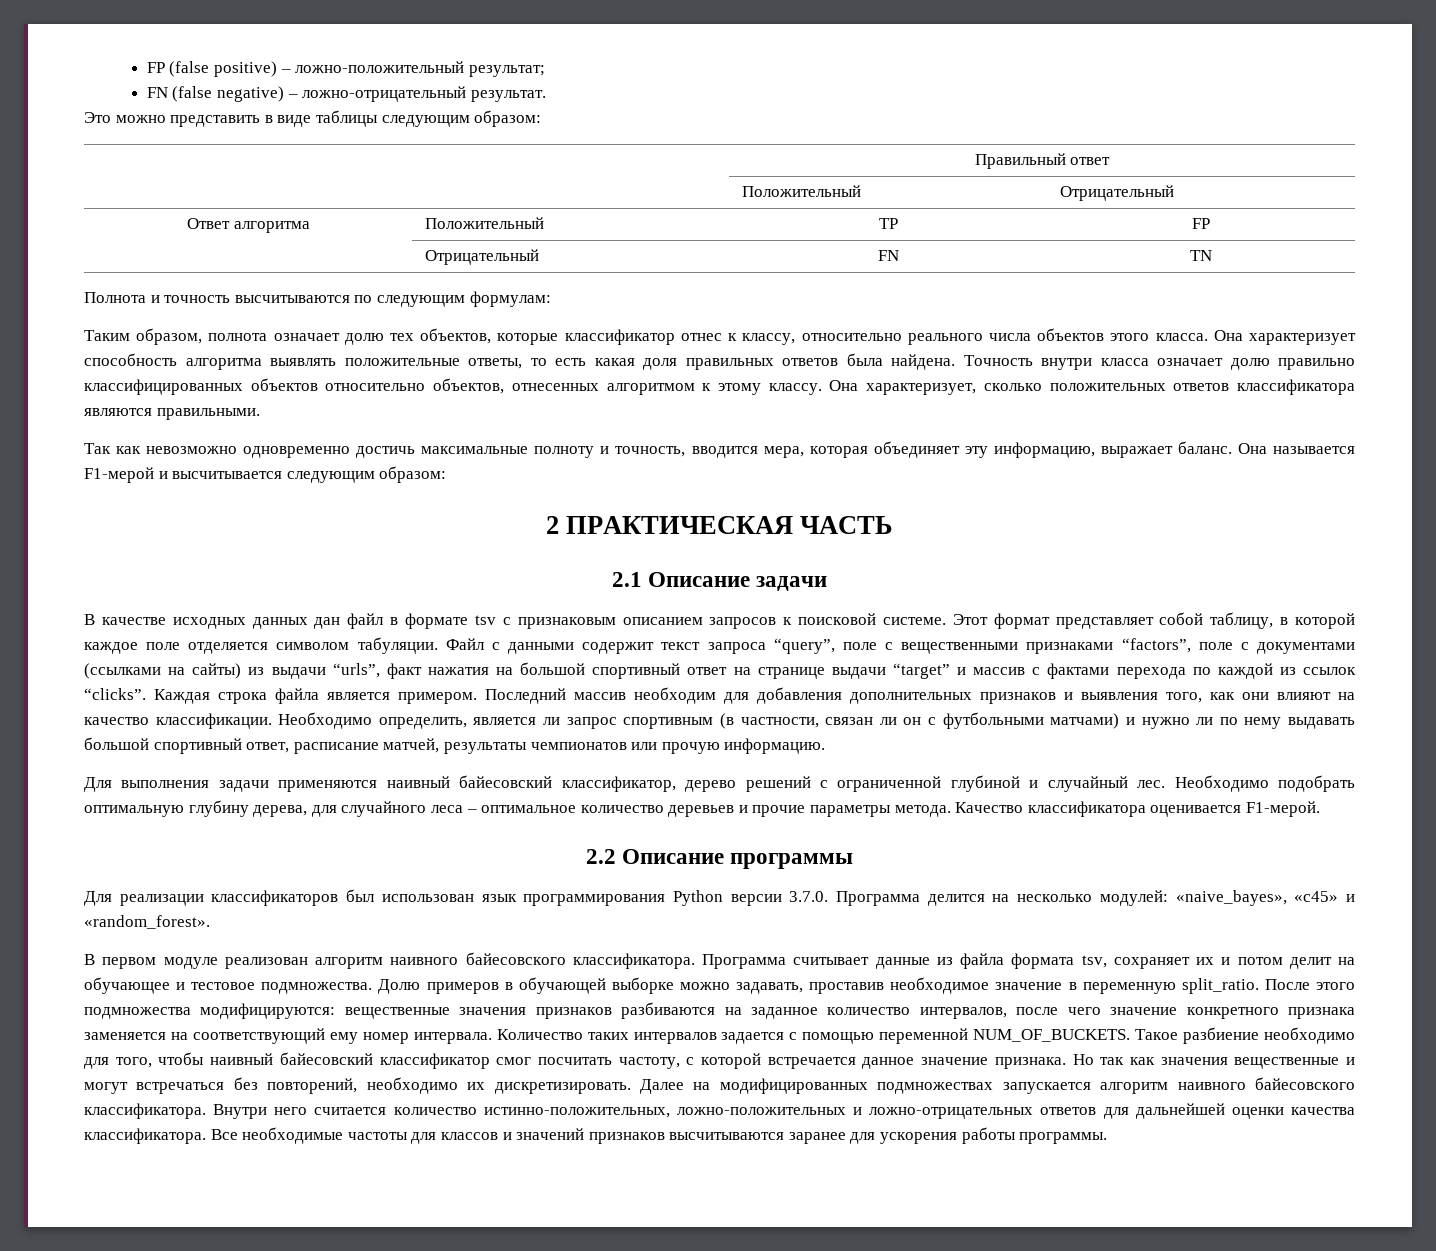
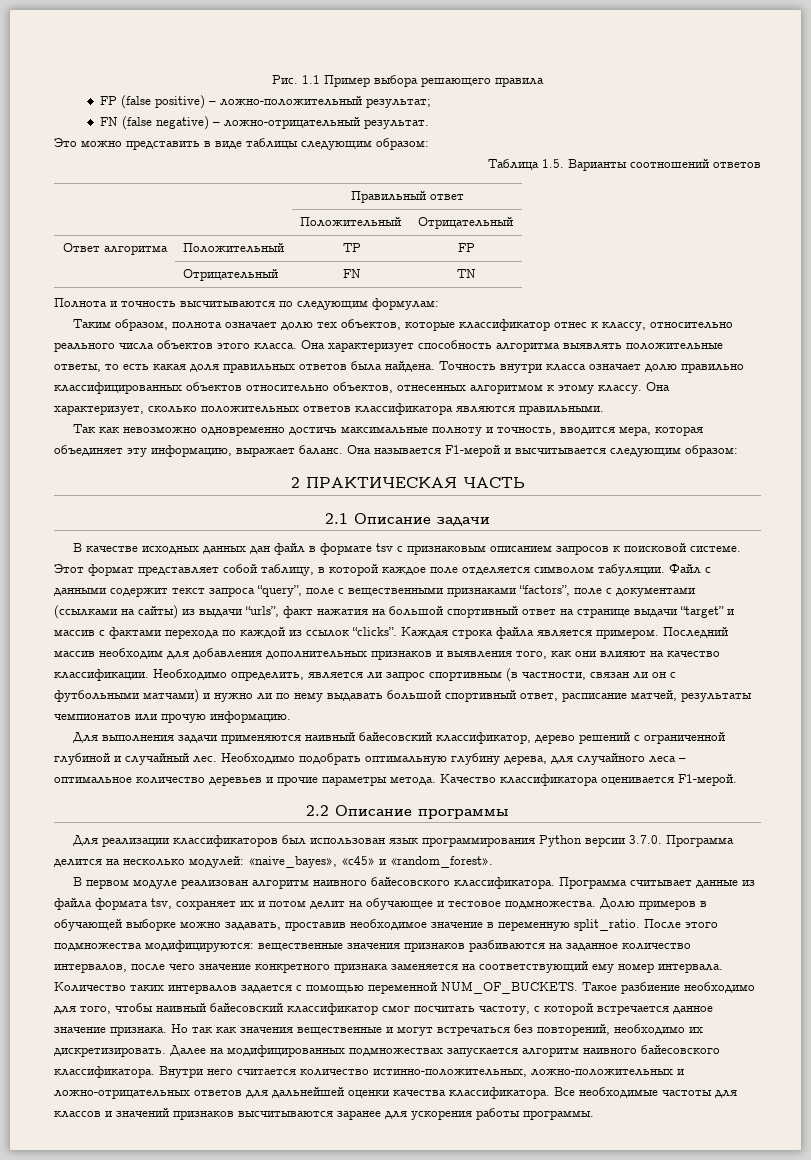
(146, 67) none -> [272,75,544,87] Рис. 1.1 Пример выбора решающего правила //
(542, 118) none -> [488,159,761,171] // Таблица 1.5. Варианты соотношений ответов

